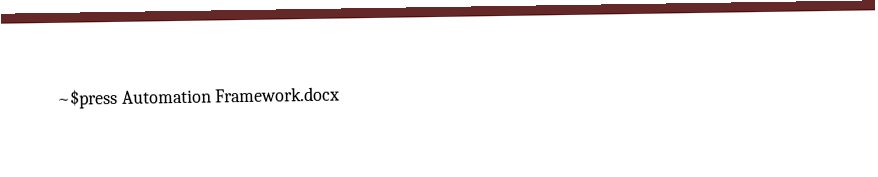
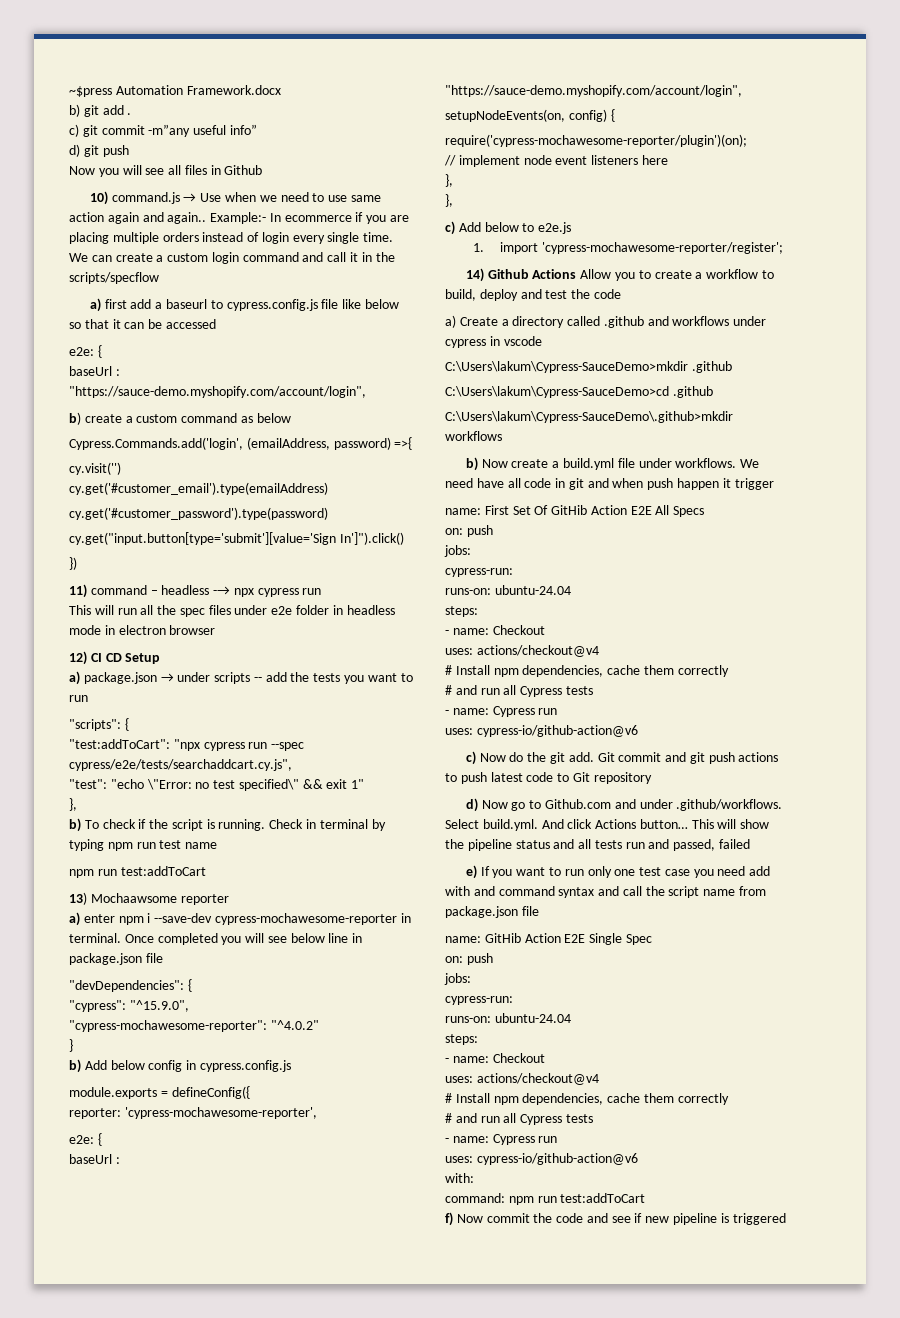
(341, 94) none -> [69,104,132,117] [69,124,257,137] [69,144,129,157] [69,165,263,177] [89,191,381,205] [69,212,410,224] [69,232,394,244] [69,252,395,264] [69,272,159,284] [89,298,399,312] [69,319,216,329] [69,345,102,358] [69,366,120,376] [69,386,366,398] [69,412,291,425] [69,437,413,450] [69,462,121,475] [69,482,328,495] [69,507,328,520] [69,532,404,545] [69,557,77,570] [69,584,322,598] [69,605,395,617] [69,625,216,635] [69,651,161,665] [69,671,413,685] [69,695,88,702] [69,718,129,731] [69,739,305,751] [69,759,292,771] [69,779,365,791] [69,798,77,811] [69,818,386,832] [69,839,218,851] [69,866,206,878] [69,892,229,905] [69,912,411,926] [69,933,363,945] [69,953,163,965] [69,979,192,992] [69,1000,189,1012] [69,1020,319,1032] [69,1039,73,1052] [69,1059,291,1073] [69,1086,250,1099] [69,1107,317,1119] [69,1133,102,1146] [69,1154,120,1164] [445,85,742,97] [445,109,615,122] [445,134,747,147] [444,155,668,167] [445,174,453,187] [445,194,453,207] [445,221,572,235] [472,242,784,254] [465,268,774,282] [445,289,621,301] [445,315,767,328] [445,336,542,348] [445,361,732,373] [445,386,713,398] [445,411,733,423] [445,431,502,441] [465,457,760,471] [445,478,774,490] [445,505,705,517] [445,525,493,537] [444,545,471,557] [445,568,513,577] [445,585,571,595] [445,606,478,617] [445,625,545,635] [445,645,599,657] [445,665,729,677] [445,685,593,697] [445,706,558,717] [445,725,638,737] [465,751,779,765] [445,772,652,784] [465,798,783,812] [445,819,770,831] [445,839,751,851] [465,865,771,879] [445,886,767,898] [445,906,539,918] [445,933,652,945] [445,953,493,965] [444,973,471,985] [445,996,513,1005] [445,1013,571,1023] [445,1034,478,1045] [445,1053,545,1063] [445,1073,599,1085] [445,1093,729,1105] [445,1113,593,1125] [445,1134,558,1145] [445,1153,638,1165] [445,1173,474,1183] [445,1193,646,1205] [445,1212,786,1226] // b) git add . // c) git commit -m”any useful info” // d) git push // Now you will see all files in Github // 10) command.js → Use when we need to use same action again and again.. Example:- In ecommerce if you are placing multiple orders instead of login every single time. We can create a custom login command and call it in the scripts/specflow // a) first add a baseurl to cypress.config.js file like below so that it can be accessed // e2e: { // baseUrl : "https://sauce-demo.myshopify.com/account/login", // b) create a custom command as below // Cypress.Commands.add('login', (emailAddress, password) =>{ // cy.visit('') // cy.get('#customer_email').type(emailAddress) // cy.get('#customer_password').type(password) // cy.get("input.button[type='submit'][value='Sign In']").click() // }) // 11) command – headless -→ npx cypress run // This will run all the spec files under e2e folder in headless mode in electron browser // 12) CI CD Setup // a) package.json → under scripts -- add the tests you want to run // "scripts": { // "test:addToCart": "npx cypress run --spec cypress/e2e/tests/searchaddcart.cy.js", // "test": "echo \"Error: no test specified\" && exit 1" // }, // b) To check if the script is running. Check in terminal by typing npm run test name // npm run test:addToCart // 13) Mochaawsome reporter // a) enter npm i --save-dev cypress-mochawesome-reporter in terminal. Once completed you will see below line in package.json file // "devDependencies": { // "cypress": "^15.9.0", // "cypress-mochawesome-reporter": "^4.0.2" // } // b) Add below config in cypress.config.js // module.exports = defineConfig({ // reporter: 'cypress-mochawesome-reporter', // e2e: { // baseUrl : "https://sauce-demo.myshopify.com/account/login", // setupNodeEvents(on, config) { // require('cypress-mochawesome-reporter/plugin')(on); // // implement node event listeners here // }, // }, // c) Add below to e2e.js // 1. import 'cypress-mochawesome-reporter/register'; // 14) Github Actions Allow you to create a workflow to build, deploy and test the code // a) Create a directory called .github and workflows under cypress in vscode // C:\Users\lakum\Cypress-SauceDemo>mkdir .github // C:\Users\lakum\Cypress-SauceDemo>cd .github // C:\Users\lakum\Cypress-SauceDemo\.github>mkdir workflows // b) Now create a build.yml file under workflows. We need have all code in git and when push happen it trigger // name: First Set Of GitHib Action E2E All Specs // on: push // jobs: // cypress-run: // runs-on: ubuntu-24.04 // steps: // - name: Checkout // uses: actions/checkout@v4 // # Install npm dependencies, cache them correctly // # and run all Cypress tests // - name: Cypress run // uses: cypress-io/github-action@v6 // c) Now do the git add. Git commit and git push actions to push latest code to Git repository // d) Now go to Github.com and under .github/workflows. Select build.yml. And click Actions button… This will show the pipeline status and all tests run and passed, failed // e) If you want to run only one test case you need add with and command syntax and call the script name from package.json file // name: GitHib Action E2E Single Spec // on: push // jobs: // cypress-run: // runs-on: ubuntu-24.04 // steps: // - name: Checkout // uses: actions/checkout@v4 // # Install npm dependencies, cache them correctly // # and run all Cypress tests // - name: Cypress run // uses: cypress-io/github-action@v6 // with: // command: npm run test:addToCart // f) Now commit the code and see if new pipeline is triggered

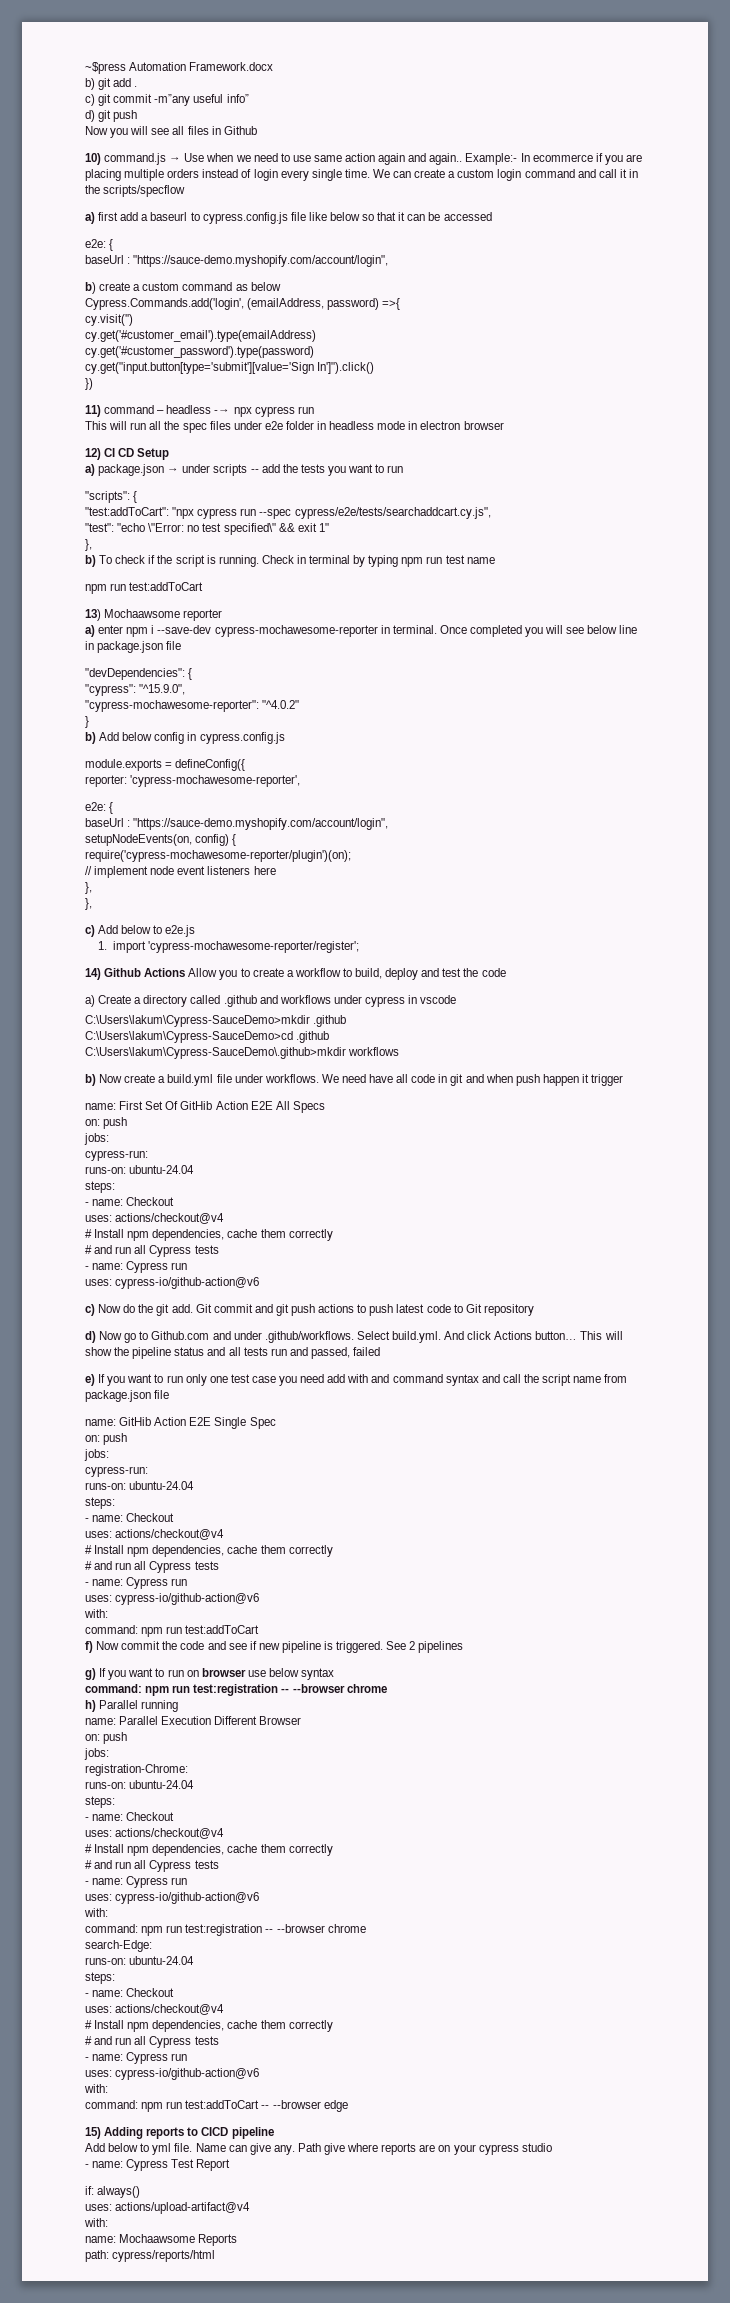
[732,1213,786,1225] triggered -> [336,1641,464,1653] [85,1668,335,1680] [85,1684,387,1696] [85,1700,179,1712] [85,1716,302,1725] [85,1732,128,1744] [84,1748,109,1760] [85,1764,188,1776] [85,1780,195,1789] [85,1796,115,1808] [85,1812,175,1821] [85,1828,225,1839] [85,1844,333,1856] [85,1860,219,1872] [85,1876,188,1888] [85,1892,260,1904] [84,1908,108,1917] [85,1924,366,1936] [85,1940,152,1952] [85,1956,195,1965] [85,1972,115,1984] [85,1988,175,1997] [85,2004,225,2015] [85,2020,333,2032] [85,2036,219,2048] [85,2052,188,2064] [85,2068,260,2080] [84,2084,108,2093] [85,2100,348,2112] [85,2127,274,2139] [85,2143,552,2155] [85,2159,231,2171] [85,2186,141,2198] [85,2202,251,2214] [84,2218,108,2227] [85,2234,238,2246] [85,2250,216,2262] triggered. See 2 pipelines // g) If you want to run on browser use below syntax // command: npm run test:registration -- --browser chrome // h) Parallel running // name: Parallel Execution Different Browser // on: push // jobs: // registration-Chrome: // runs-on: ubuntu-24.04 // steps: // - name: Checkout // uses: actions/checkout@v4 // # Install npm dependencies, cache them correctly // # and run all Cypress tests // - name: Cypress run // uses: cypress-io/github-action@v6 // with: // command: npm run test:registration -- --browser chrome // search-Edge: // runs-on: ubuntu-24.04 // steps: // - name: Checkout // uses: actions/checkout@v4 // # Install npm dependencies, cache them correctly // # and run all Cypress tests // - name: Cypress run // uses: cypress-io/github-action@v6 // with: // command: npm run test:addToCart -- --browser edge // 15) Adding reports to CICD pipeline // Add below to yml file. Name can give any. Path give where reports are on your cypress studio // - name: Cypress Test Report // if: always() // uses: actions/upload-artifact@v4 // with: // name: Mochaawsome Reports // path: cypress/reports/html

